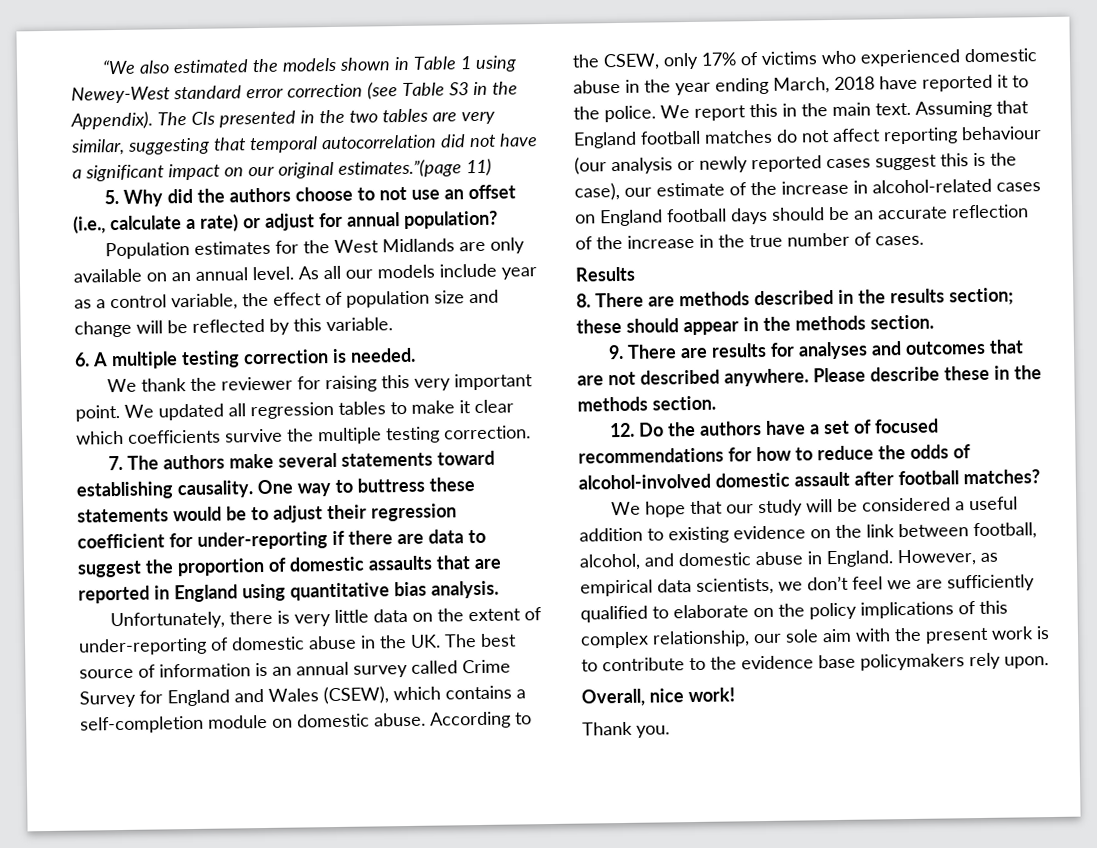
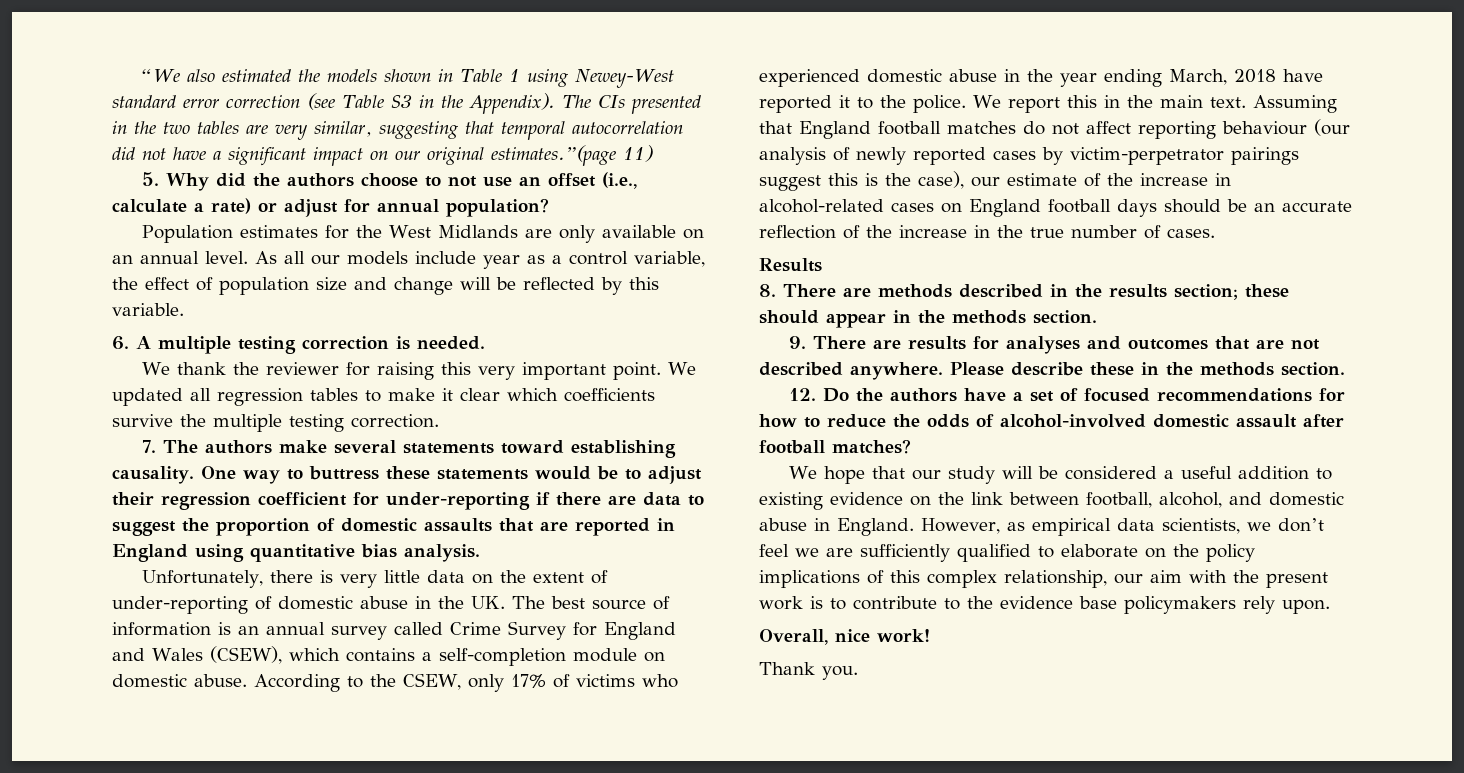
[677,160,695,171] or -> [833,147,850,161] of
(871, 163) none -> [1042,147,1299,165] by victim-perpetrator pairings
[785,629,819,643] sole -> (1143, 579) none

